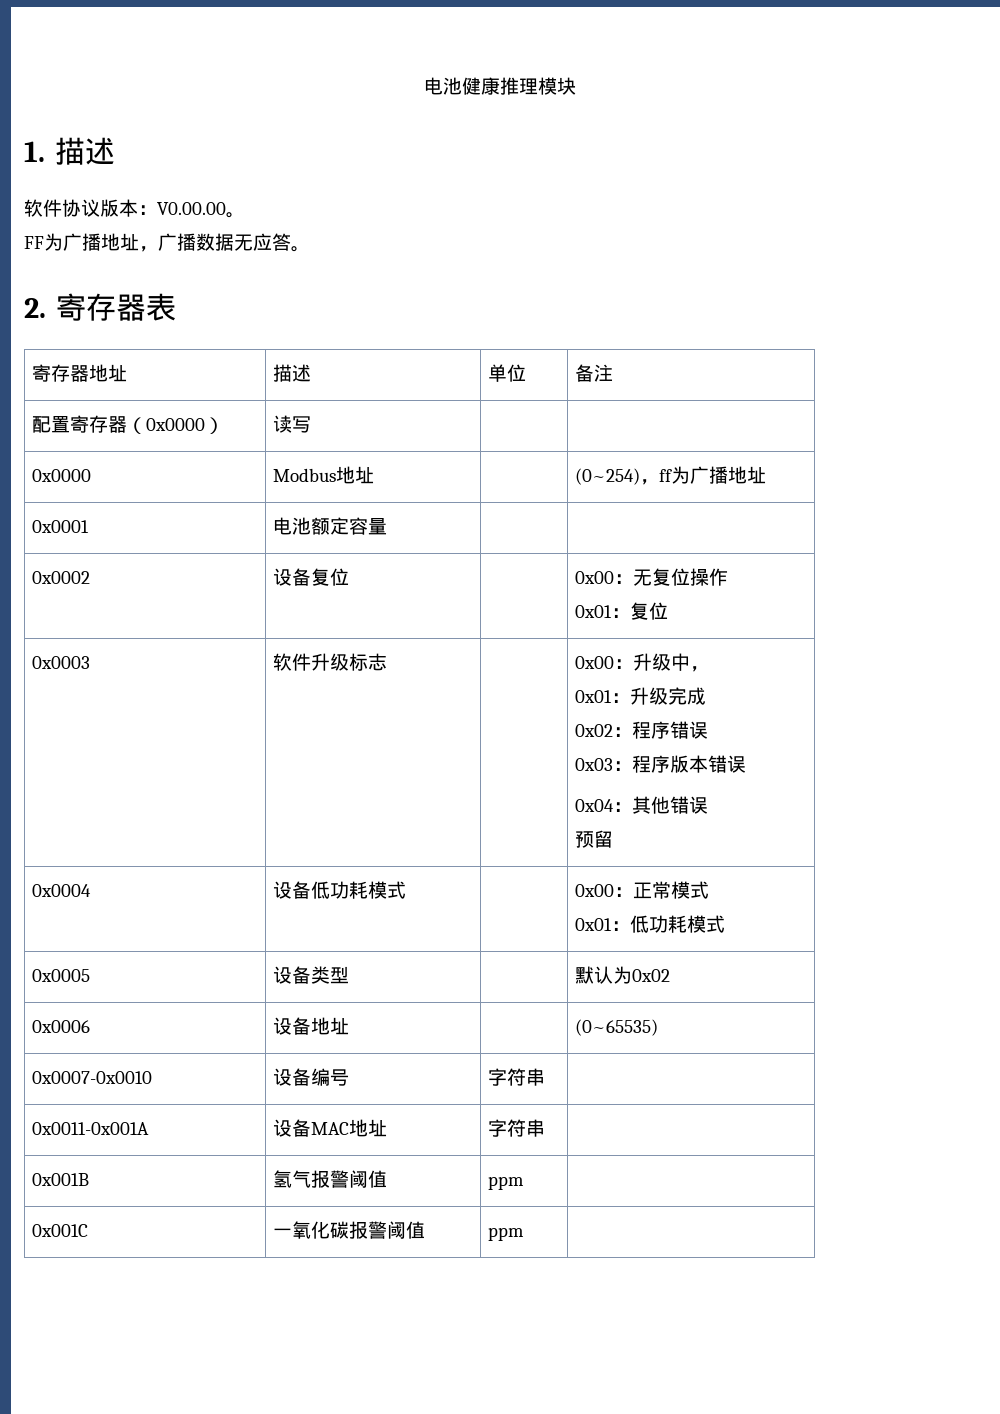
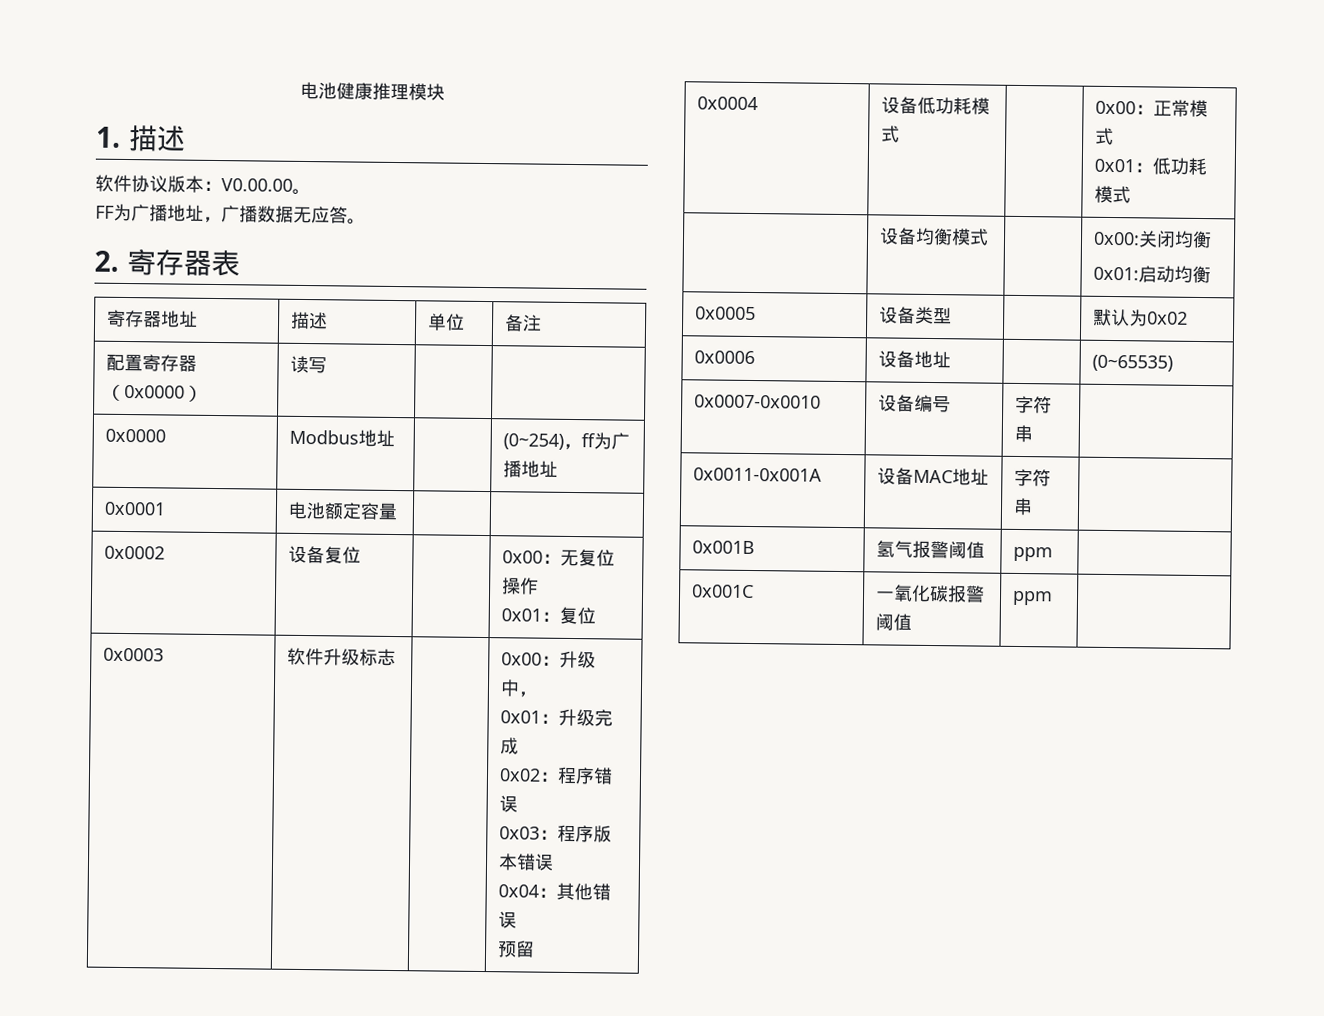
(725, 924) none -> [878,227,989,246] [1092,230,1212,249] [1092,265,1211,284] // | 设备均衡模式 | | 0x00:关闭均衡 // 0x01:启动均衡

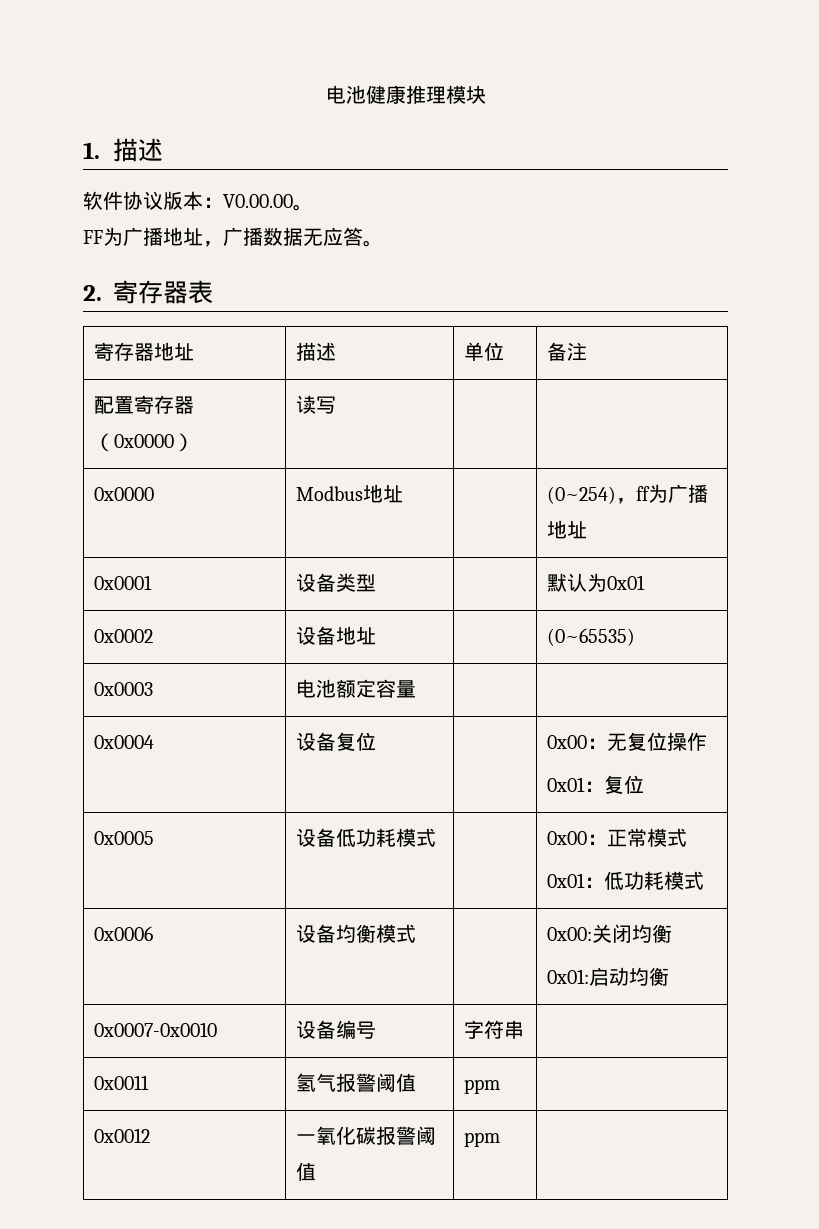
(166, 508) none -> [295,573,376,592] [546,573,645,592] [93,629,153,643] [295,626,376,645] [546,628,635,646] [93,682,153,696] | 设备类型 | | 默认为0x01 // 0x0002 | 设备地址 | | (0~65535) // 0x0003
[103,545,165,560] 0x0002 -> [93,735,154,749] 0x0004
[102,647,164,662] [286,647,396,667] [500,650,596,669] [499,679,537,698] [499,708,613,727] [499,737,519,755] [498,766,613,785] [498,795,518,813] [498,824,612,843] [497,853,554,871] [497,882,611,901] [497,911,517,929] [496,940,535,958] [696,96,758,111] 0x0003 | 软件升级标志 | | 0x00：升级中， // 0x01：升级完成 // 0x02：程序错误 // 0x03：程序版本错误 // 0x04：其他错误 // 预留 // 0x0004 -> [93,831,154,845] 0x0005
(1131, 195) none -> [93,926,153,941] 0x0006
[694,306,756,321] [878,306,952,325] [1092,308,1188,327] [693,350,755,365] [877,350,951,369] [1091,354,1173,372] // 0x0005 | 设备类型 | | 默认为0x02 // 0x0006 | 设备地址 | | (0~65535) -> (669, 976) none
[692,467,822,482] [876,467,989,486] [1013,468,1051,487] [1012,497,1033,516] [691,540,755,555] 0x0011-0x001A | 设备MAC地址 | 字符串 | // 0x001B -> [93,1075,149,1090] 0x0011
[691,584,754,599] 0x001C -> [93,1128,150,1143] 0x0012

